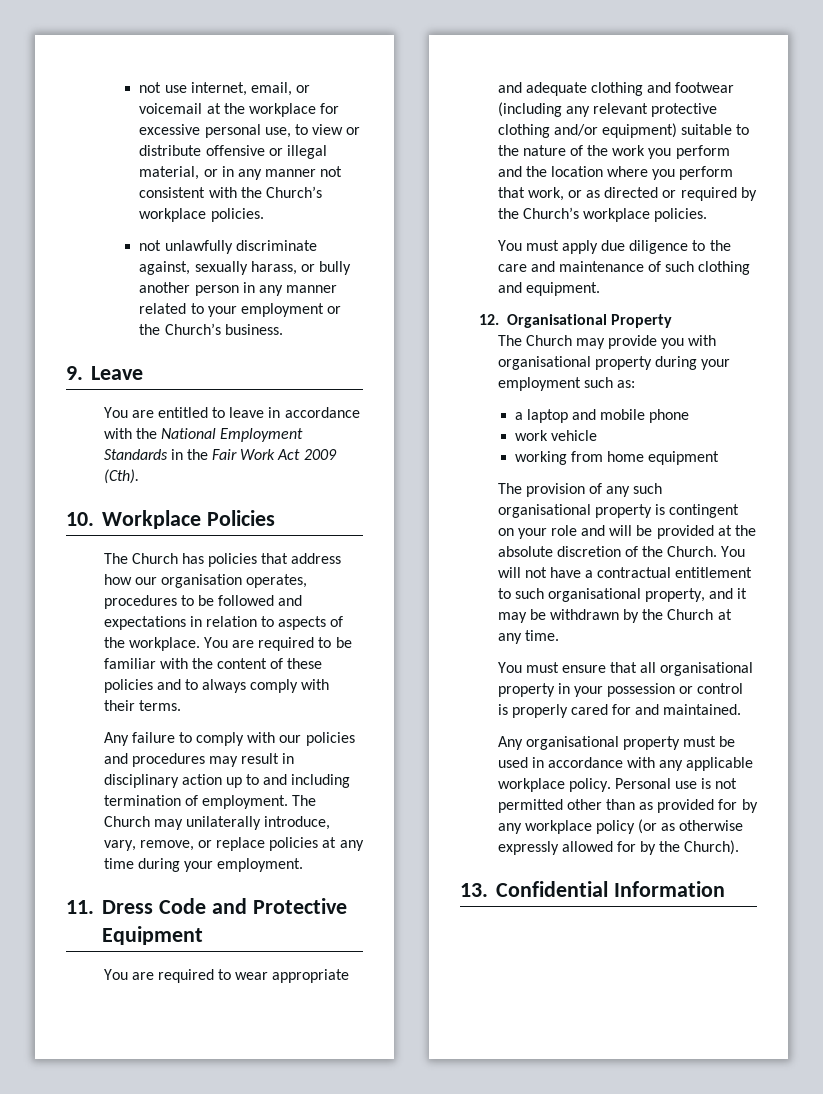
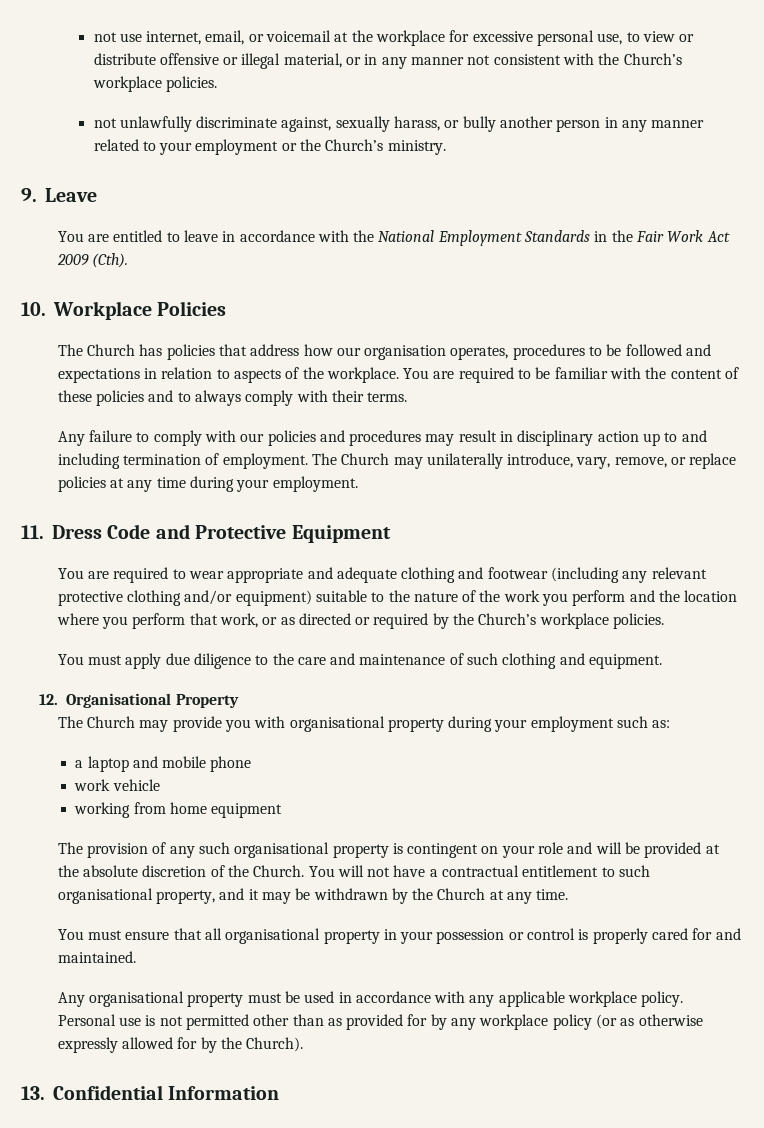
[224,324,283,335] business. -> [387,140,446,155] ministry.

